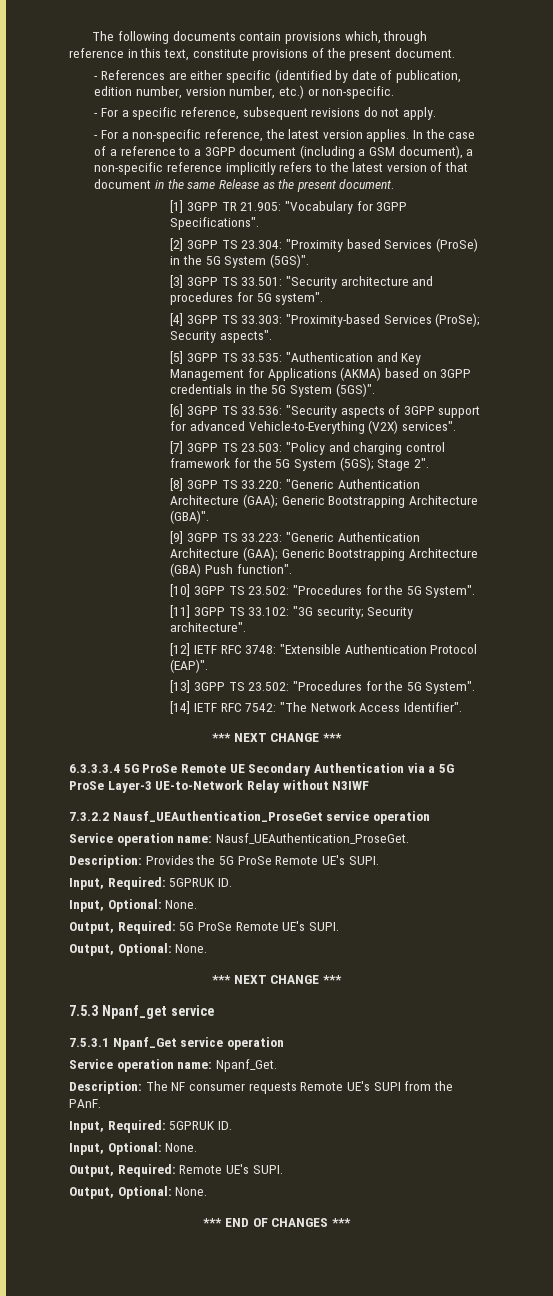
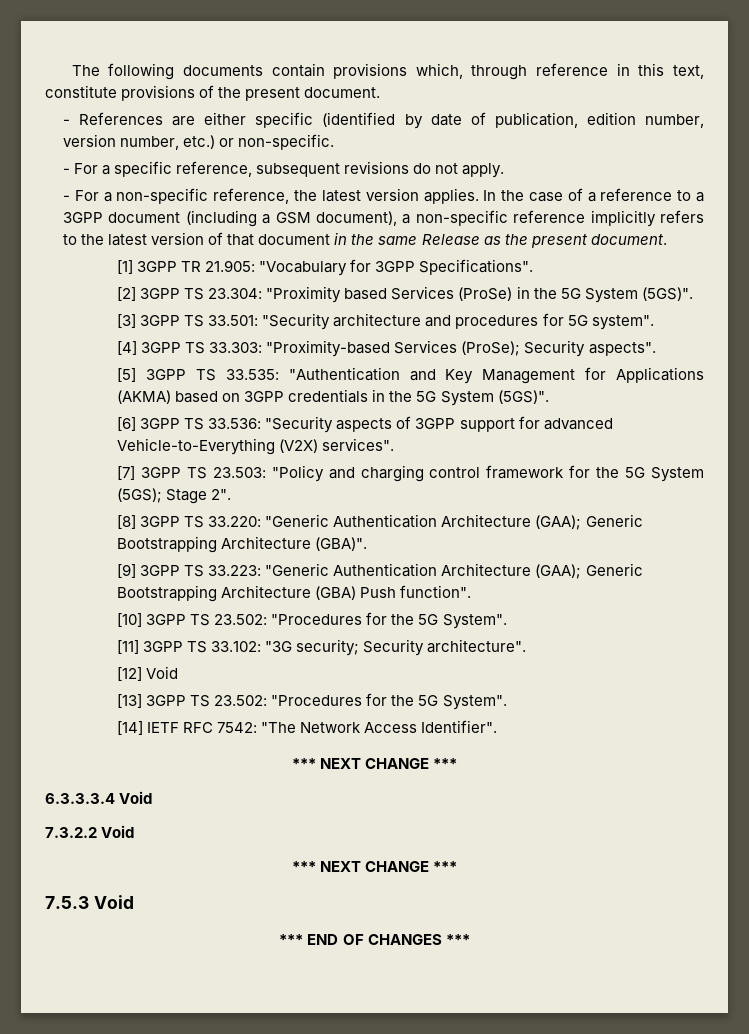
[193,644,478,654] [170,659,209,673] IETF RFC 3748: "Extensible Authentication Protocol (EAP)". -> [146,666,179,679] Void
[123,763,454,776] [69,780,370,793] [69,811,430,824] [69,833,409,846] [69,855,379,868] [69,877,232,890] [69,899,198,912] [69,921,339,934] [69,943,208,956] 5G ProSe Remote UE Secondary Authentication via a 5G ProSe Layer-3 UE-to-Network Relay without N3IWF // 7.3.2.2 Nausf_UEAuthentication_ProseGet service operation // Service operation name: Nausf_UEAuthentication_ProseGet. // Description: Provides the 5G ProSe Remote UE's SUPI. // Input, Required: 5GPRUK ID. // Input, Optional: None. // Output, Required: 5G ProSe Remote UE's SUPI. // Output, Optional: None. -> [119,791,153,804] [45,825,135,838] Void // 7.3.2.2 Void
[101,1005,214,1019] [69,1037,284,1050] [69,1059,277,1072] [69,1081,453,1094] [69,1099,101,1108] [69,1120,232,1133] [69,1142,198,1155] [69,1164,283,1177] [69,1186,208,1199] Npanf_get service // 7.5.3.1 Npanf_Get service operation // Service operation name: Npanf_Get. // Description: The NF consumer requests Remote UE's SUPI from the PAnF. // Input, Required: 5GPRUK ID. // Input, Optional: None. // Output, Required: Remote UE's SUPI. // Output, Optional: None. -> [93,895,134,909] Void

